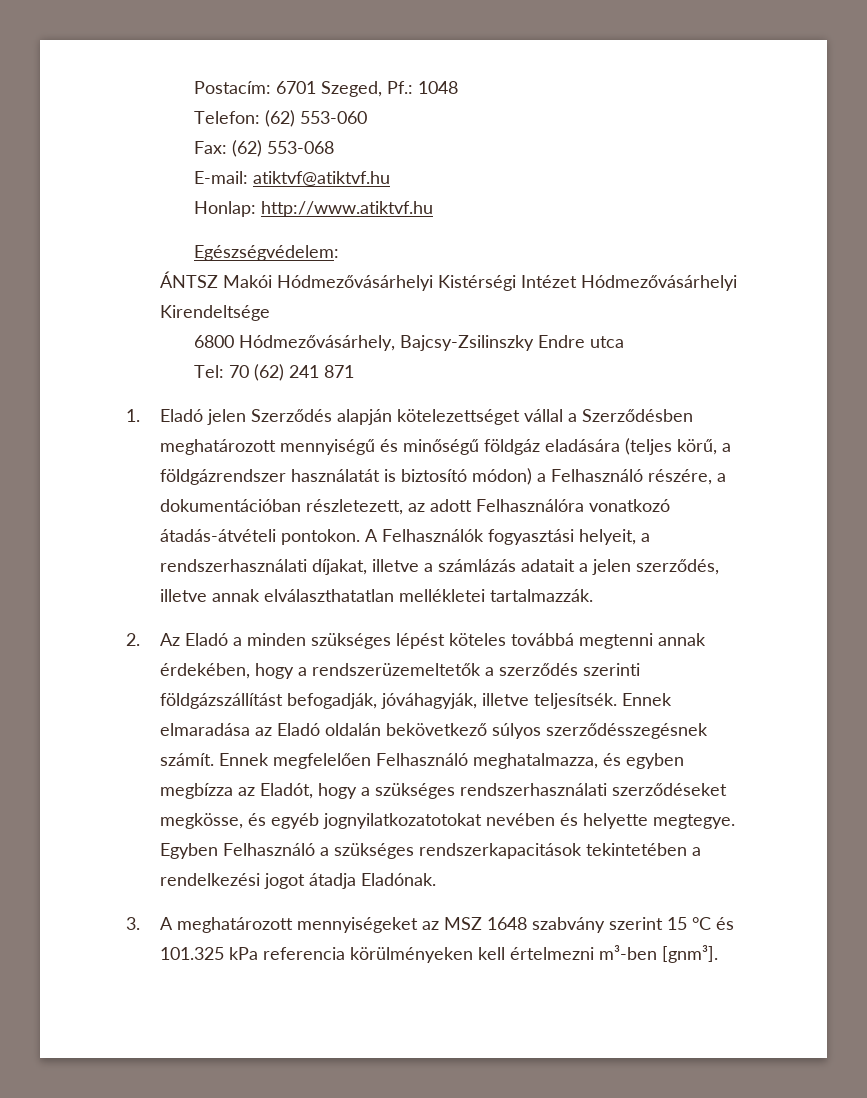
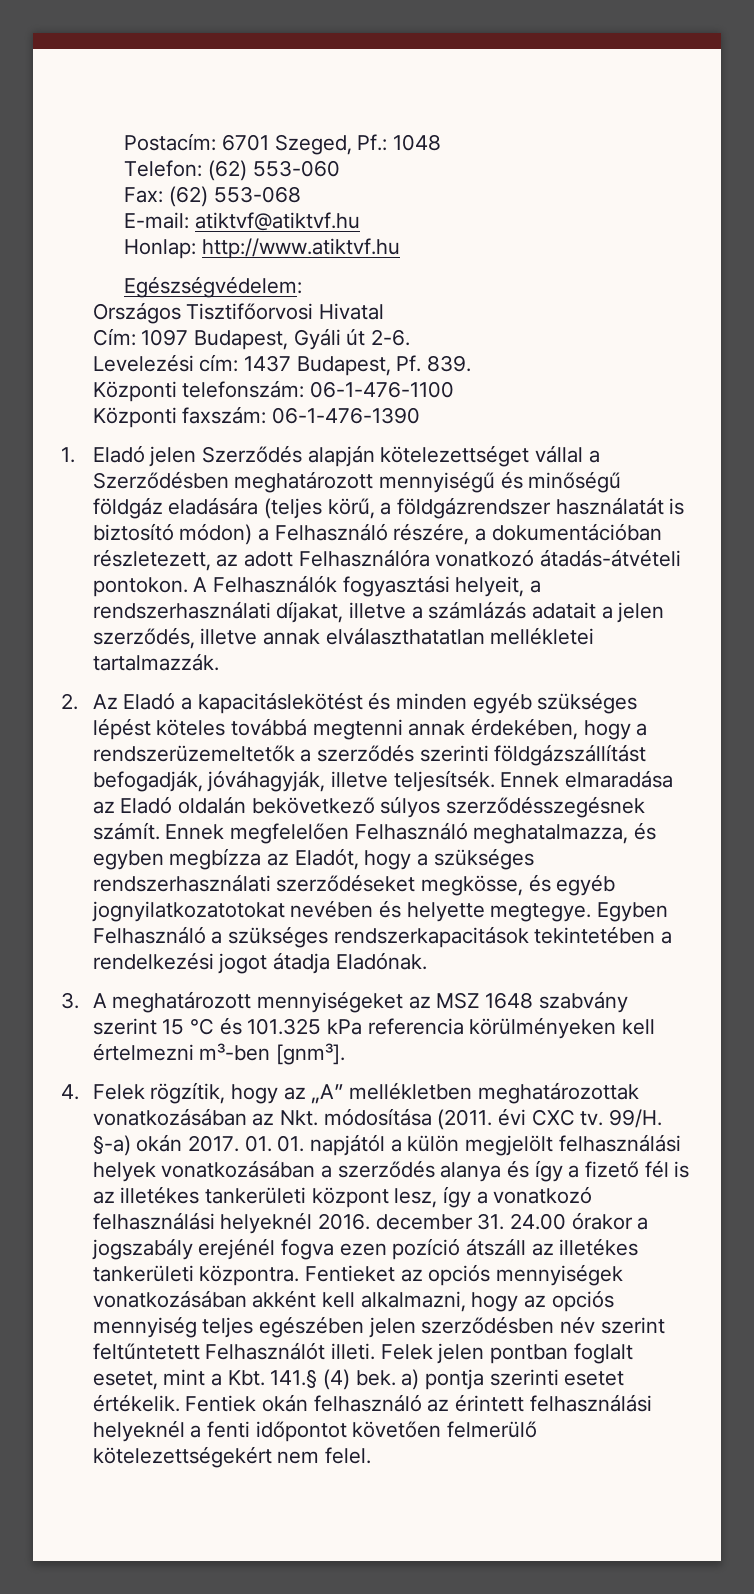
[160,271,738,291] [160,305,271,321] [194,335,625,351] [194,364,355,381] ÁNTSZ Makói Hódmezővásárhelyi Kistérségi Intézet Hódmezővásárhelyi Kirendeltsége // 6800 Hódmezővásárhely, Bajcsy-Zsilinszky Endre utca // Tel: 70 (62) 241 871 -> [92,302,385,324] [92,328,411,350] [92,354,472,376] [92,380,455,402] [92,406,421,428] Országos Tisztifőorvosi Hivatal // Cím: 1097 Budapest, Gyáli út 2-6. // Levelezési cím: 1437 Budapest, Pf. 839. // Központi telefonszám: 06-1-476-1100 // Központi faxszám: 06-1-476-1390
[247,633,307,646] minden -> [197,692,532,714] kapacitáslekötést és minden egyéb
(719, 954) none -> [61,1082,639,1104] [92,1108,663,1130] [92,1134,681,1156] [92,1160,690,1182] [92,1186,593,1208] [92,1212,649,1234] [91,1238,639,1260] [92,1264,624,1286] [92,1290,614,1312] [92,1316,665,1338] [92,1342,633,1364] [92,1369,625,1390] [92,1394,652,1412] [92,1420,538,1442] [92,1446,372,1468] // 4. Felek rögzítik, hogy az „A” mellékletben meghatározottak vonatkozásában az Nkt. módosítása (2011. évi CXC tv. 99/H. §-a) okán 2017. 01. 01. napjától a külön megjelölt felhasználási helyek vonatkozásában a szerződés alanya és így a fizető fél is az illetékes tankerületi központ lesz, így a vonatkozó felhasználási helyeknél 2016. december 31. 24.00 órakor a jogszabály erejénél fogva ezen pozíció átszáll az illetékes tankerületi központra. Fentieket az opciós mennyiségek vonatkozásában akként kell alkalmazni, hogy az opciós mennyiség teljes egészében jelen szerződésben név szerint feltűntetett Felhasználót illeti. Felek jelen pontban foglalt esetet, mint a Kbt. 141.§ (4) bek. a) pontja szerinti esetet értékelik. Fentiek okán felhasználó az érintett felhasználási helyeknél a fenti időpontot követően felmerülő kötelezettségekért nem felel.

